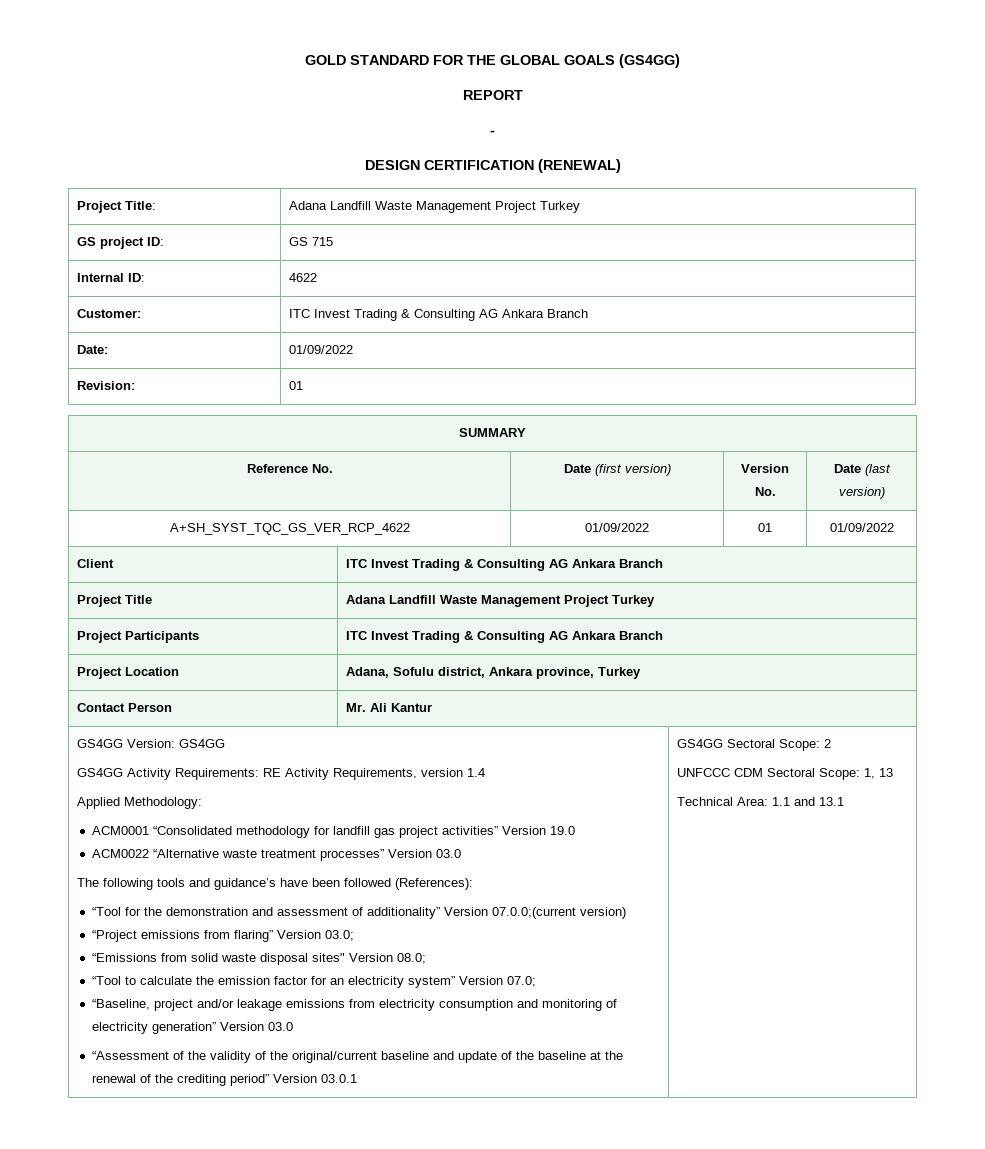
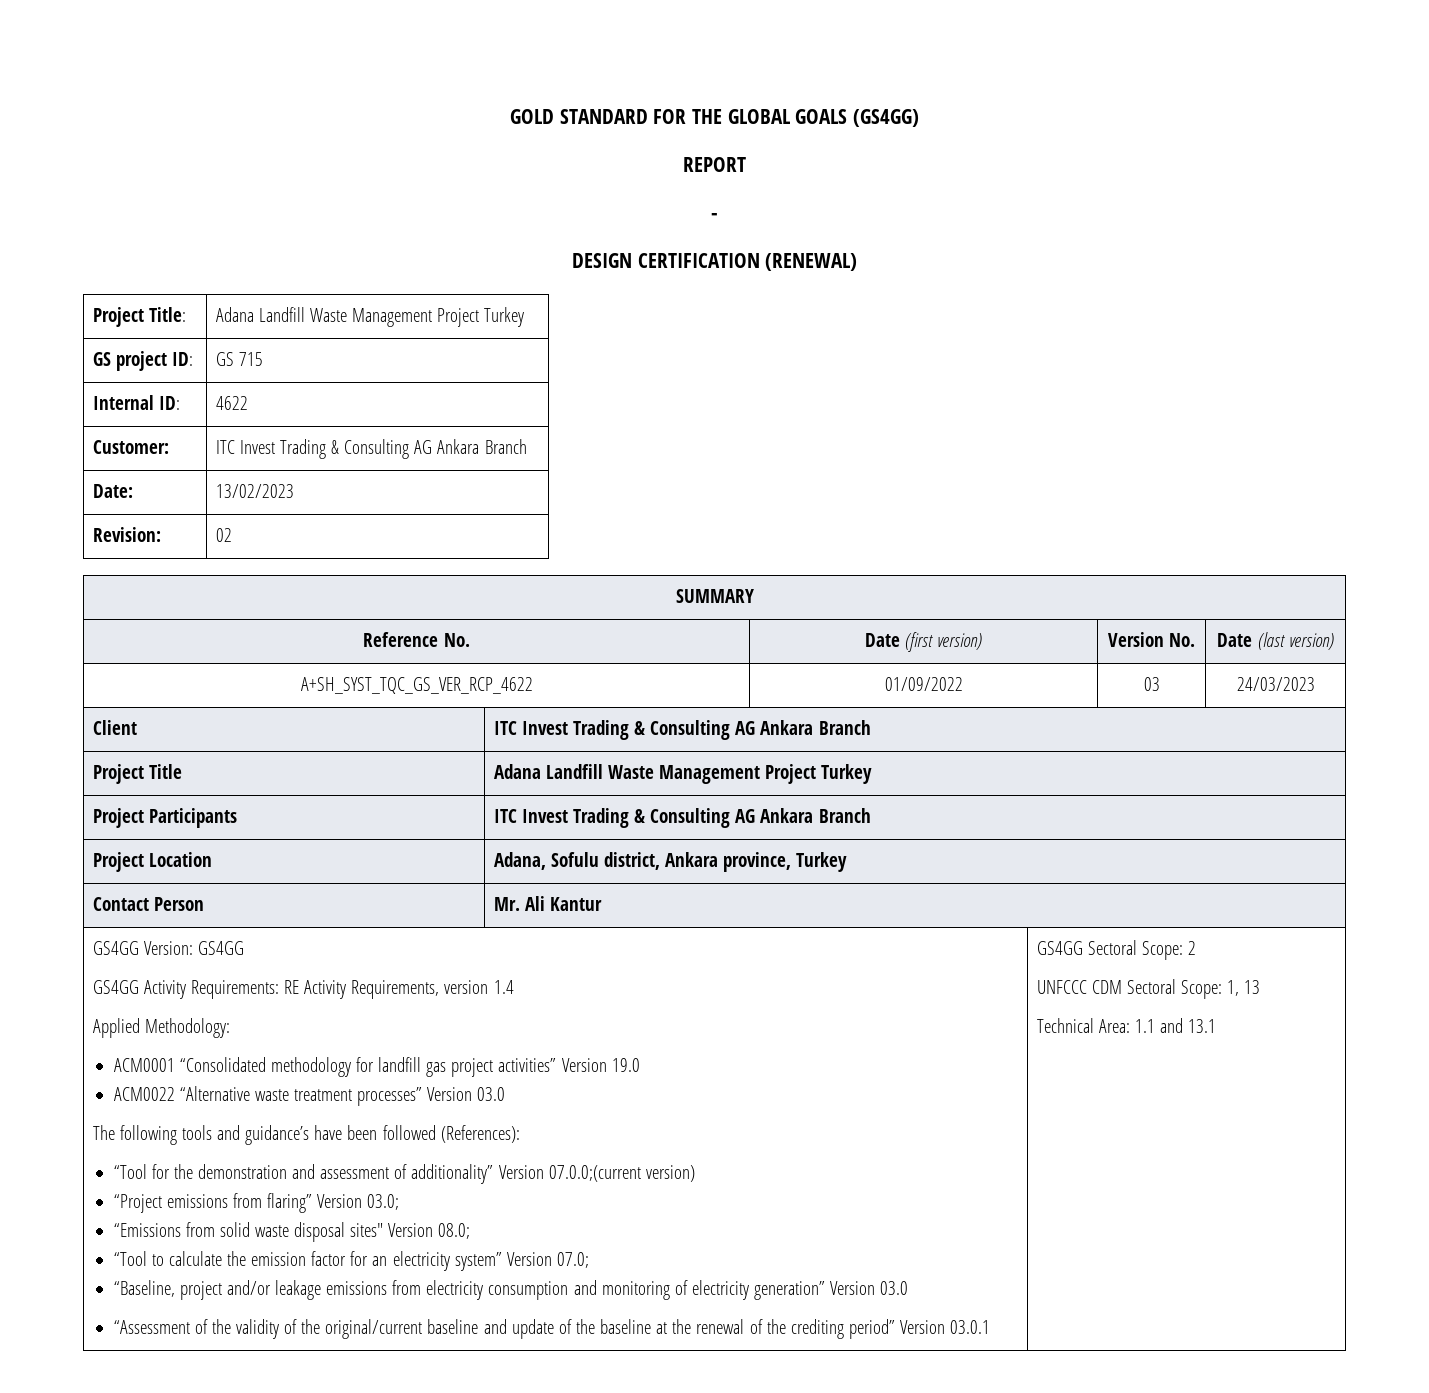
[289,345,354,354] 01/09/2022 -> [215,484,294,498] 13/02/2023
[289,381,304,390] 01 -> [215,528,232,542] 02
[758,523,772,532] [829,523,894,532] 01 | 01/09/2022 -> [1143,677,1160,691] [1236,677,1315,691] 03 | 24/03/2023

